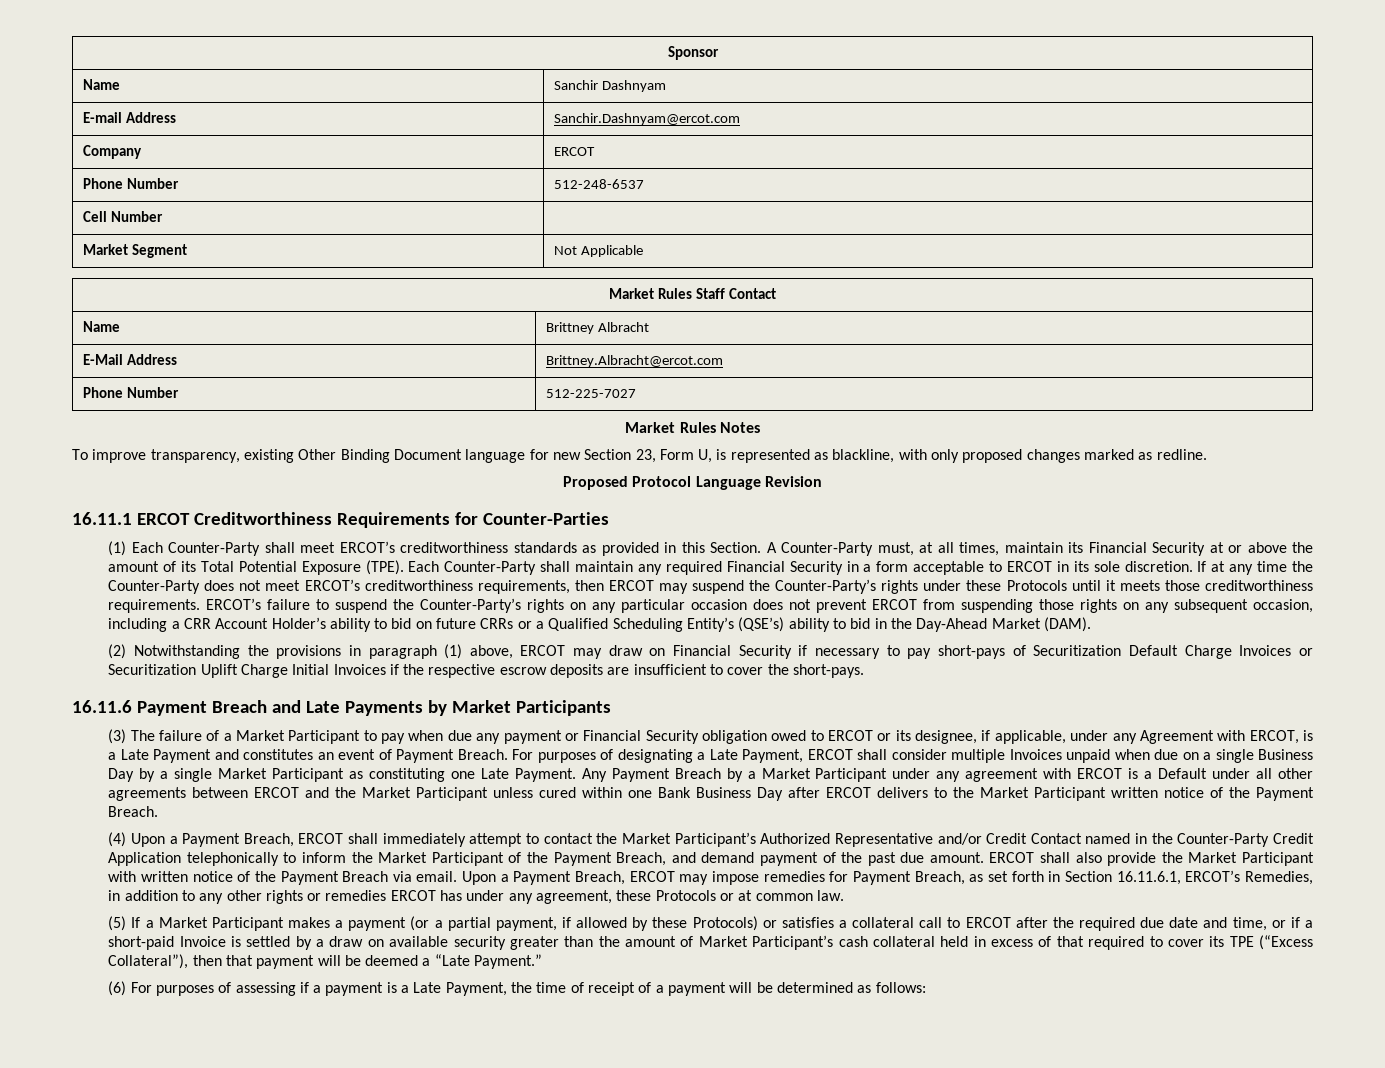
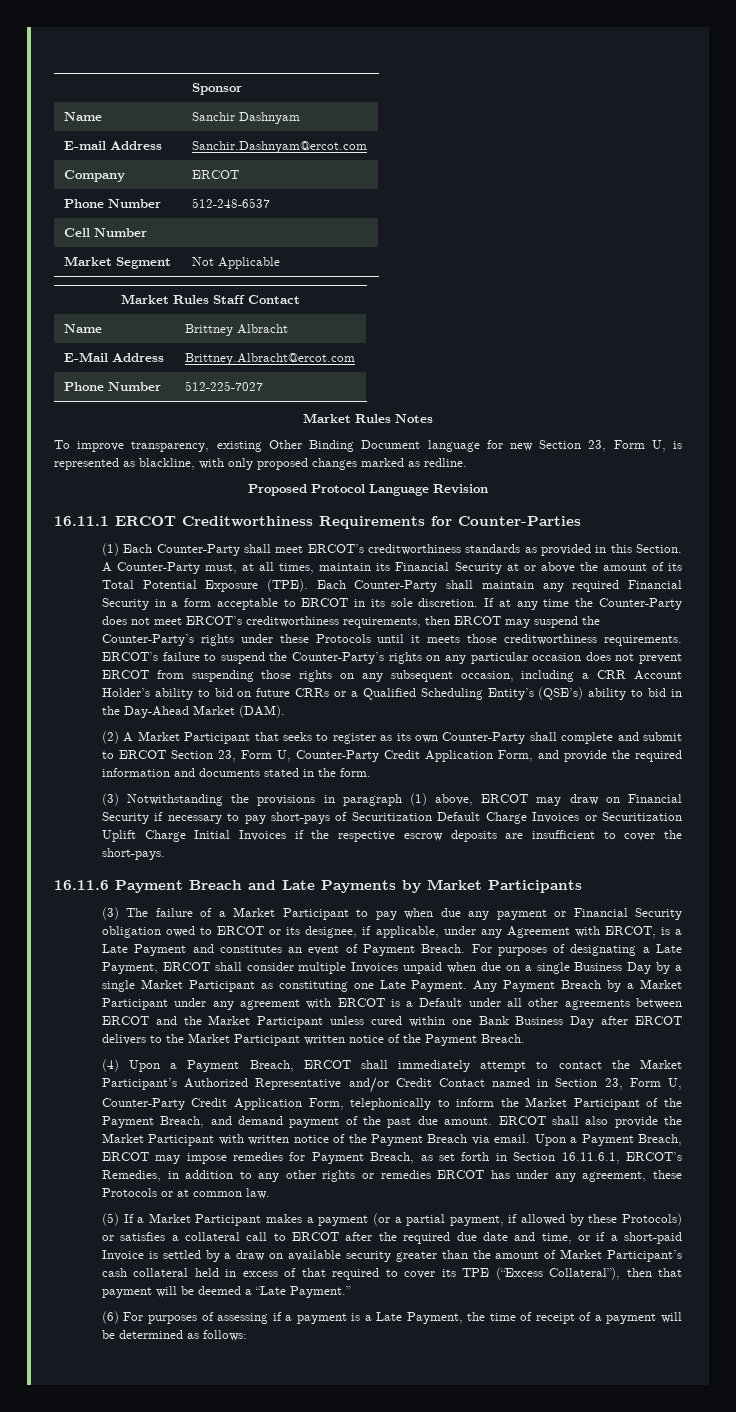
(127, 651) none -> [123,731,683,744] [101,750,682,762] [101,768,371,777] [101,793,119,806] A Market Participant that seeks to register as its own Counter-Party shall complete and submit to ERCOT Section 23, Form U, Counter-Party Credit Application Form, and provide the required information and documents stated in the form. // (3)
[1151,833,1314,847] [108,852,182,866] the Counter-Party Credit Application -> [555,1078,682,1090] [101,1098,344,1110] Section 23, Form U, Counter-Party Credit Application Form,

